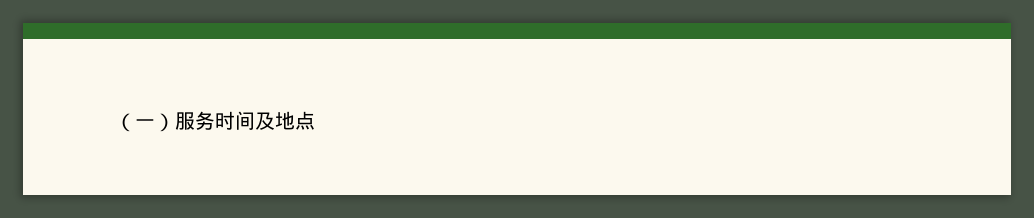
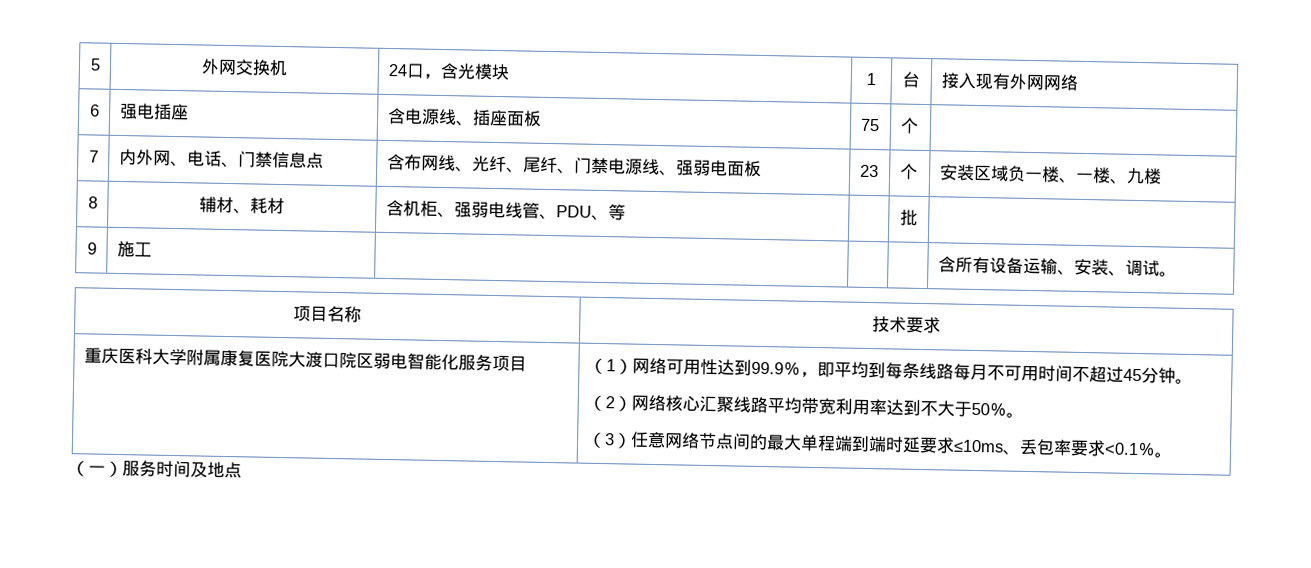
(115, 122) none -> [89,58,101,71] [201,58,288,77] [387,62,510,81] [866,72,876,86] [902,71,921,88] [940,72,1078,91] [89,104,100,117] [118,102,189,121] [386,107,542,127] [859,118,880,132] [899,117,919,134] [88,150,99,163] [118,148,324,169] [386,153,762,177] [859,164,879,178] [898,163,918,180] [938,164,1162,185] [87,196,98,209] [199,196,285,215] [385,199,626,221] [900,209,918,226] [86,242,97,255] [116,240,152,258] [937,256,1177,277] [293,305,362,323] [872,316,942,334] [83,347,527,372] [588,357,1193,385] [587,394,1024,418] [586,431,1172,458] 5 | 外网交换机 | 24口，含光模块 | 1 | 台 | 接入现有外网网络 // 6 | 强电插座 | 含电源线、插座面板 | 75 | 个 | // 7 | 内外网、电话、门禁信息点 | 含布网线、光纤、尾纤、门禁电源线、强弱电面板 | 23 | 个 | 安装区域负一楼、一楼、九楼 // 8 | 辅材、耗材 | 含机柜、强弱电线管、PDU、等 | | 批 | // 9 | 施工 | | | | 含所有设备运输、安装、调试。 // 项目名称 | 技术要求 // 重庆医科大学附属康复医院大渡口院区弱电智能化服务项目 | （1）网络可用性达到99.9％，即平均到每条线路每月不可用时间不超过45分钟。 // （2）网络核心汇聚线路平均带宽利用率达到不大于50％。 // （3）任意网络节点间的最大单程端到端时延要求≤10ms、丢包率要求<0.1％。 //

